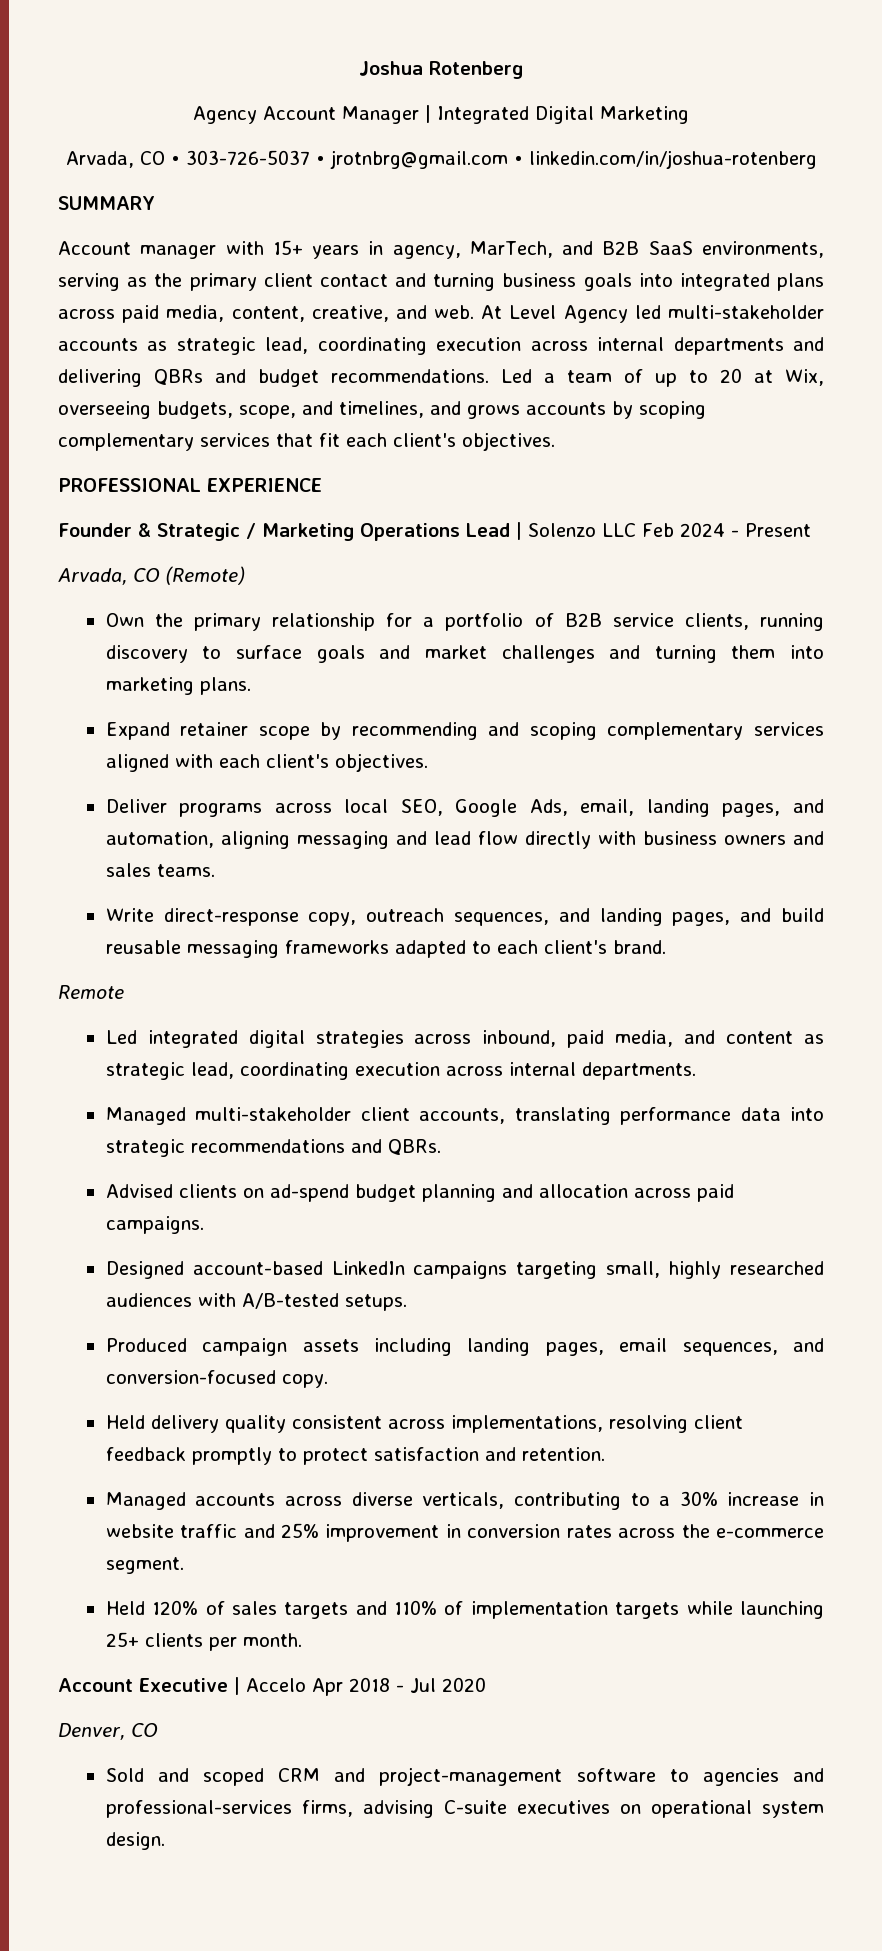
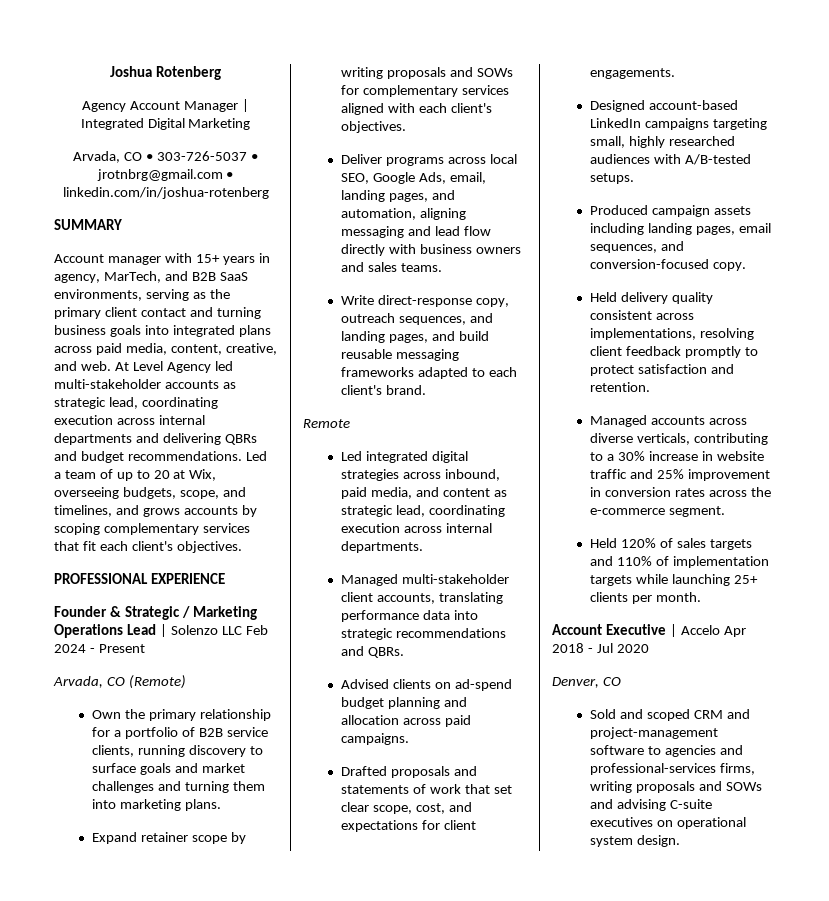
[351,722,597,740] recommending and scoping -> [341,67,514,79] [341,85,360,95] writing proposals and SOWs for
(204, 1225) none -> [341,766,478,778] [341,784,513,794] [341,802,473,814] [341,820,477,832] [590,68,676,79] // Drafted proposals and statements of work that set clear scope, cost, and expectations for client engagements.
(353, 1808) none -> [590,781,763,793] [590,799,614,809] writing proposals and SOWs and

